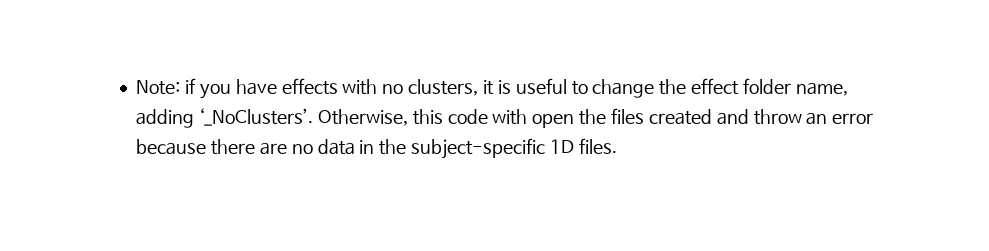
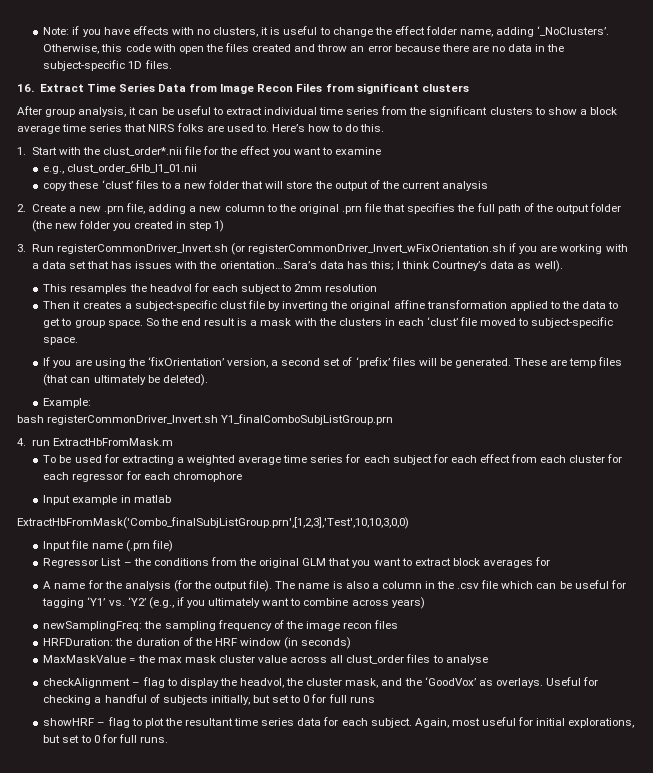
(617, 146) none -> [17,83,469,94] [17,106,617,117] [17,123,385,134] [17,146,381,157] [43,164,198,174] [43,180,489,191] [17,203,622,214] [31,220,225,232] [17,243,628,255] [31,260,563,272] [43,283,378,294] [43,300,619,311] [43,317,614,328] [43,337,79,345] [43,357,623,368] [43,374,208,386] [43,398,92,408] [17,414,394,425] [17,438,173,446] [43,454,623,465] [43,471,242,482] [43,495,171,505] [17,517,409,529] [43,540,173,552] [43,557,551,568] [43,580,626,592] [42,597,425,609] [43,620,399,631] [43,637,352,649] [43,654,488,665] [43,677,599,688] [43,694,375,705] [43,717,635,728] [43,734,168,743] // 16. Extract Time Series Data from Image Recon Files from significant clusters // After group analysis, it can be useful to extract individual time series from the significant clusters to show a block average time series that NIRS folks are used to. Here’s how to do this. // 1. Start with the clust_order*.nii file for the effect you want to examine // e.g., clust_order_6Hb_l1_01.nii // copy these ‘clust’ files to a new folder that will store the output of the current analysis // 2. Create a new .prn file, adding a new column to the original .prn file that specifies the full path of the output folder (the new folder you created in step 1) // 3. Run registerCommonDriver_Invert.sh (or registerCommonDriver_Invert_wFixOrientation.sh if you are working with a data set that has issues with the orientation…Sara’s data has this; I think Courtney’s data as well). // This resamples the headvol for each subject to 2mm resolution // Then it creates a subject-specific clust file by inverting the original affine transformation applied to the data to get to group space. So the end result is a mask with the clusters in each ‘clust’ file moved to subject-specific space. // If you are using the ‘fixOrientation’ version, a second set of ‘prefix’ files will be generated. These are temp files (that can ultimately be deleted). // Example: // bash registerCommonDriver_Invert.sh Y1_finalComboSubjListGroup.prn // 4. run ExtractHbFromMask.m // To be used for extracting a weighted average time series for each subject for each effect from each cluster for each regressor for each chromophore // Input example in matlab // ExtractHbFromMask('Combo_finalSubjListGroup.prn',[1,2,3],'Test',10,10,3,0,0) // Input file name (.prn file) // Regressor List – the conditions from the original GLM that you want to extract block averages for // A name for the analysis (for the output file). The name is also a column in the .csv file which can be useful for tagging ‘Y1’ vs. ‘Y2’ (e.g., if you ultimately want to combine across years) // newSamplingFreq: the sampling frequency of the image recon files // HRFDuration: the duration of the HRF window (in seconds) // MaxMaskValue = the max mask cluster value across all clust_order files to analyse // checkAlignment – flag to display the headvol, the cluster mask, and the ‘GoodVox’ as overlays. Useful for checking a handful of subjects initially, but set to 0 for full runs // showHRF – flag to plot the resultant time series data for each subject. Again, most useful for initial explorations, but set to 0 for full runs.

